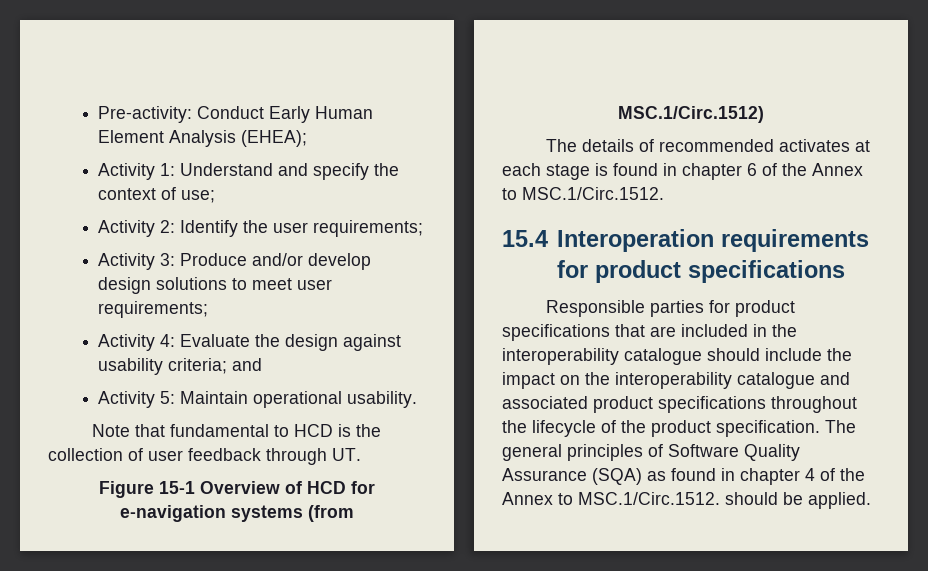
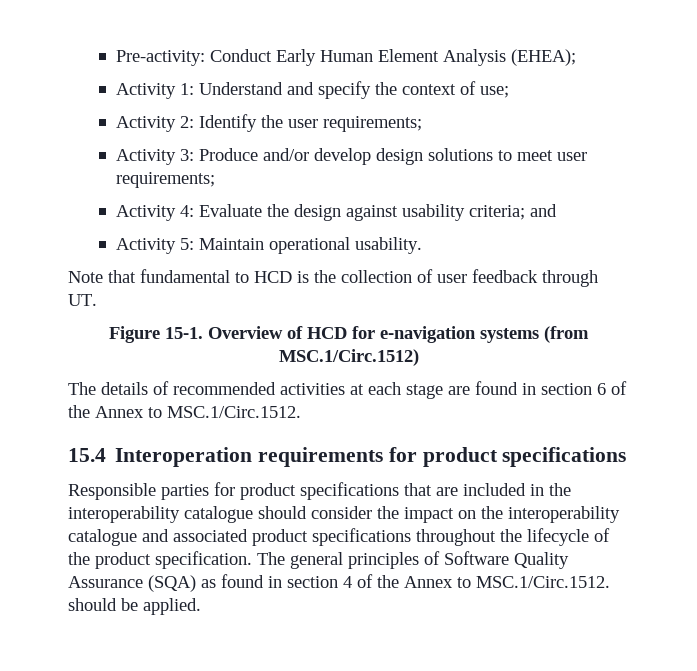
[159,481,195,494] 15-1 -> [165,327,203,339] 15-1.
[779,139,851,152] activates -> [280,383,345,395] activities
[595,163,742,180] is found in chapter -> [448,381,592,395] are found in section
[765,348,822,361] include -> [311,506,372,519] consider
[740,468,800,485] chapter -> [287,576,338,588] section

